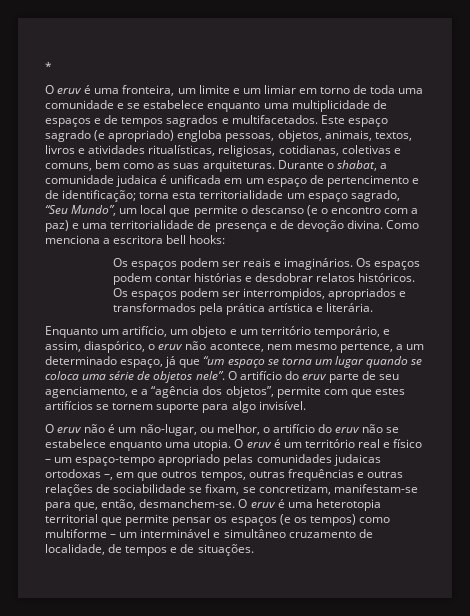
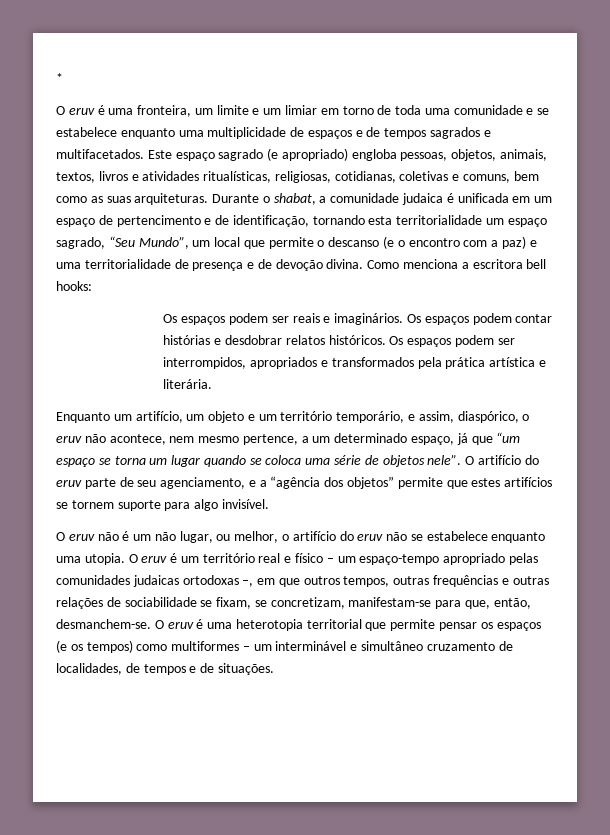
[62,190,170,202] identificação; torna -> [232,215,365,227] identificação, tornando
[225,386,348,398] objetos”, permite com -> [347,476,443,489] objetos” permite
[139,424,197,436] não-lugar, -> [154,531,213,543] não lugar,
[45,529,107,538] multiforme -> [171,641,240,651] multiformes
[45,544,105,555] localidade, -> [56,663,122,675] localidades,

